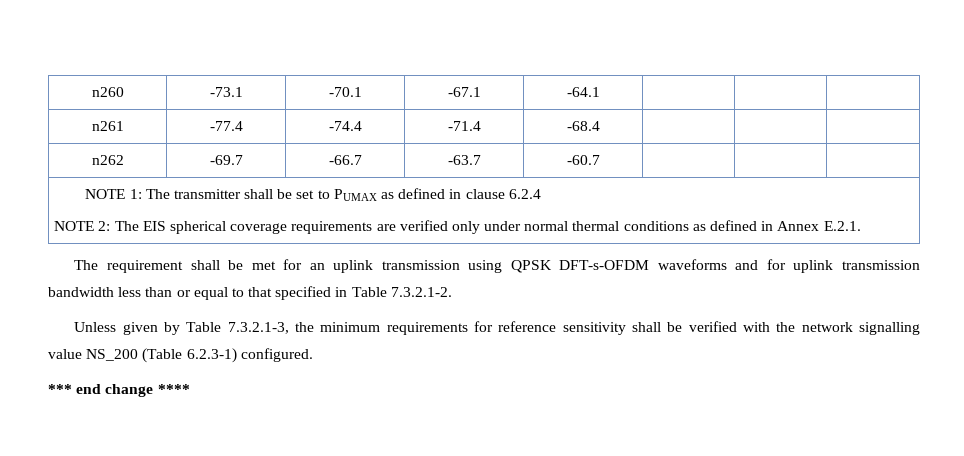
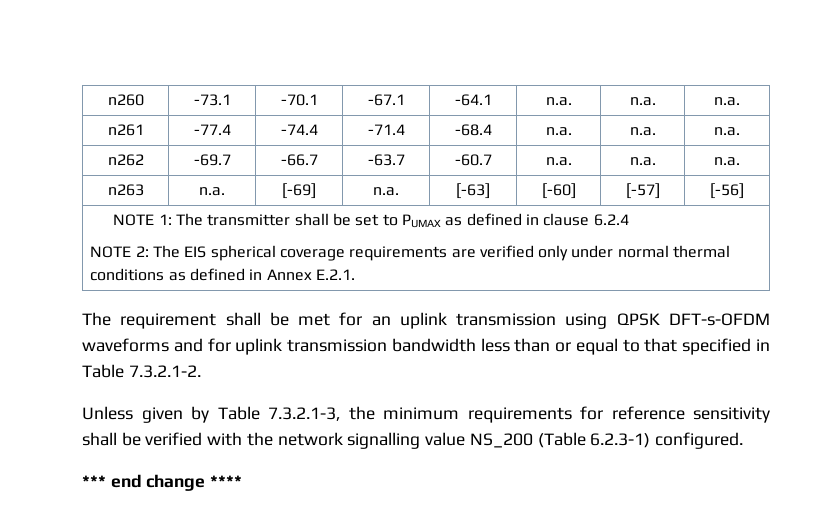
(600, 92) | | -> [545,97,572,106] [629,97,656,106] [714,97,740,106] n.a. | n.a. | n.a.
(600, 126) | | -> [545,127,572,136] [629,127,656,136] [714,127,740,136] n.a. | n.a. | n.a.
(600, 160) | | -> [545,157,572,166] [629,157,656,166] [714,157,740,166] [107,184,144,196] [199,187,225,196] [282,183,316,199] [373,187,399,196] [456,183,490,199] [541,183,576,199] [625,183,660,199] [710,183,744,199] n.a. | n.a. | n.a. // n263 | n.a. | [-69] | n.a. | [-63] | [-60] | [-57] | [-56]

